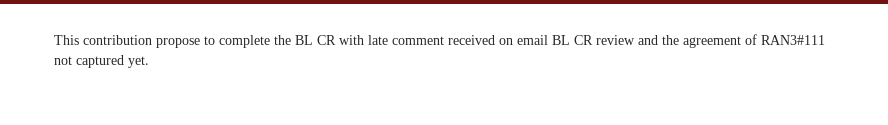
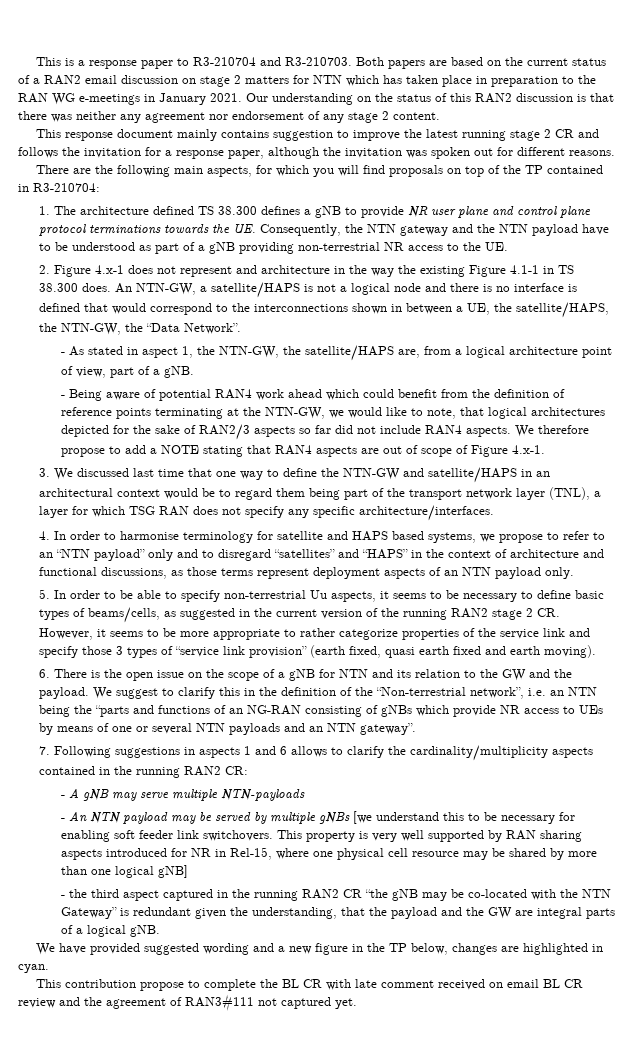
[54,35,79,45] This -> [36,57,607,69] [18,75,596,87] [18,93,614,105] [18,111,440,123] [36,129,600,141] [18,147,615,159] [36,165,604,177] [18,183,100,192] [39,206,592,218] [39,224,610,236] [39,242,509,254] [39,265,575,277] [39,282,578,298] [39,302,610,318] [39,323,242,335] [60,345,612,361] [60,366,194,378] [60,389,565,401] [60,407,605,419] [60,424,589,440] [60,445,545,457] [39,467,551,483] [39,487,602,500] [39,505,495,521] [39,531,606,543] [39,549,605,561] [39,567,575,579] [39,589,605,602] [39,607,561,623] [39,628,591,640] [39,645,597,658] [39,669,573,681] [39,687,598,699] [39,705,604,717] [39,723,417,735] [39,745,594,761] [39,766,249,778] [60,788,305,801] [60,811,575,824] [60,830,582,842] [60,847,597,860] [60,865,188,878] [60,889,611,901] [60,907,615,919] [60,925,160,937] [36,943,604,955] [18,964,49,973] [36,979,62,988] This is a response paper to R3-210704 and R3-210703. Both papers are based on the current status of a RAN2 email discussion on stage 2 matters for NTN which has taken place in preparation to the RAN WG e-meetings in January 2021. Our understanding on the status of this RAN2 discussion is that there was neither any agreement nor endorsement of any stage 2 content. // This response document mainly contains suggestion to improve the latest running stage 2 CR and follows the invitation for a response paper, although the invitation was spoken out for different reasons. // There are the following main aspects, for which you will find proposals on top of the TP contained in R3-210704: // 1. The architecture defined TS 38.300 defines a gNB to provide NR user plane and control plane protocol terminations towards the UE. Consequently, the NTN gateway and the NTN payload have to be understood as part of a gNB providing non-terrestrial NR access to the UE. // 2. Figure 4.x-1 does not represent and architecture in the way the existing Figure 4.1-1 in TS 38.300 does. An NTN-GW, a satellite/HAPS is not a logical node and there is no interface is defined that would correspond to the interconnections shown in between a UE, the satellite/HAPS, the NTN-GW, the “Data Network”. // - As stated in aspect 1, the NTN-GW, the satellite/HAPS are, from a logical architecture point of view, part of a gNB. // - Being aware of potential RAN4 work ahead which could benefit from the definition of reference points terminating at the NTN-GW, we would like to note, that logical architectures depicted for the sake of RAN2/3 aspects so far did not include RAN4 aspects. We therefore propose to add a NOTE stating that RAN4 aspects are out of scope of Figure 4.x-1. // 3. We discussed last time that one way to define the NTN-GW and satellite/HAPS in an architectural context would be to regard them being part of the transport network layer (TNL), a layer for which TSG RAN does not specify any specific architecture/interfaces. // 4. In order to harmonise terminology for satellite and HAPS based systems, we propose to refer to an “NTN payload” only and to disregard “satellites” and “HAPS” in the context of architecture and functional discussions, as those terms represent deployment aspects of an NTN payload only. // 5. In order to be able to specify non-terrestrial Uu aspects, it seems to be necessary to define basic types of beams/cells, as suggested in the current version of the running RAN2 stage 2 CR. However, it seems to be more appropriate to rather categorize properties of the service link and specify those 3 types of “service link provision” (earth fixed, quasi earth fixed and earth moving). // 6. There is the open issue on the scope of a gNB for NTN and its relation to the GW and the payload. We suggest to clarify this in the definition of the “Non-terrestrial network”, i.e. an NTN being the “parts and functions of an NG-RAN consisting of gNBs which provide NR access to UEs by means of one or several NTN payloads and an NTN gateway”. // 7. Following suggestions in aspects 1 and 6 allows to clarify the cardinality/multiplicity aspects contained in the running RAN2 CR: // - A gNB may serve multiple NTN-payloads // - An NTN payload may be served by multiple gNBs [we understand this to be necessary for enabling soft feeder link switchovers. This property is very well supported by RAN sharing aspects introduced for NR in Rel-15, where one physical cell resource may be shared by more than one logical gNB] // - the third aspect captured in the running RAN2 CR “the gNB may be co-located with the NTN Gateway” is redundant given the understanding, that the payload and the GW are integral parts of a logical gNB. // We have provided suggested wording and a new figure in the TP below, changes are highlighted in cyan. // This

